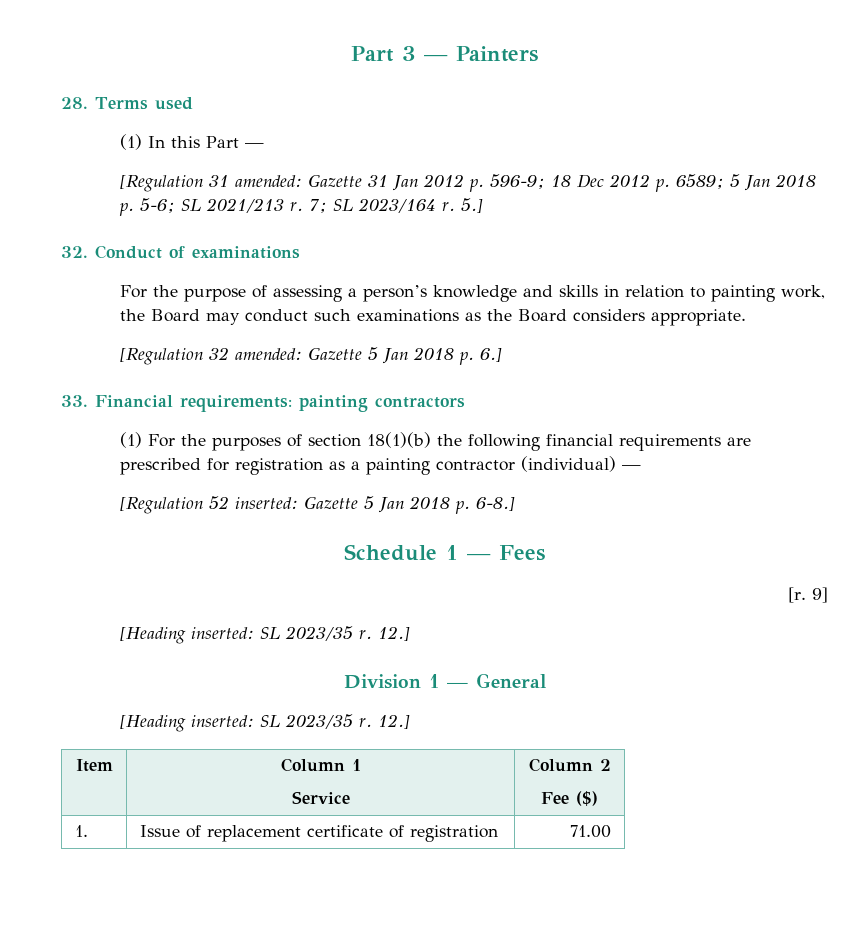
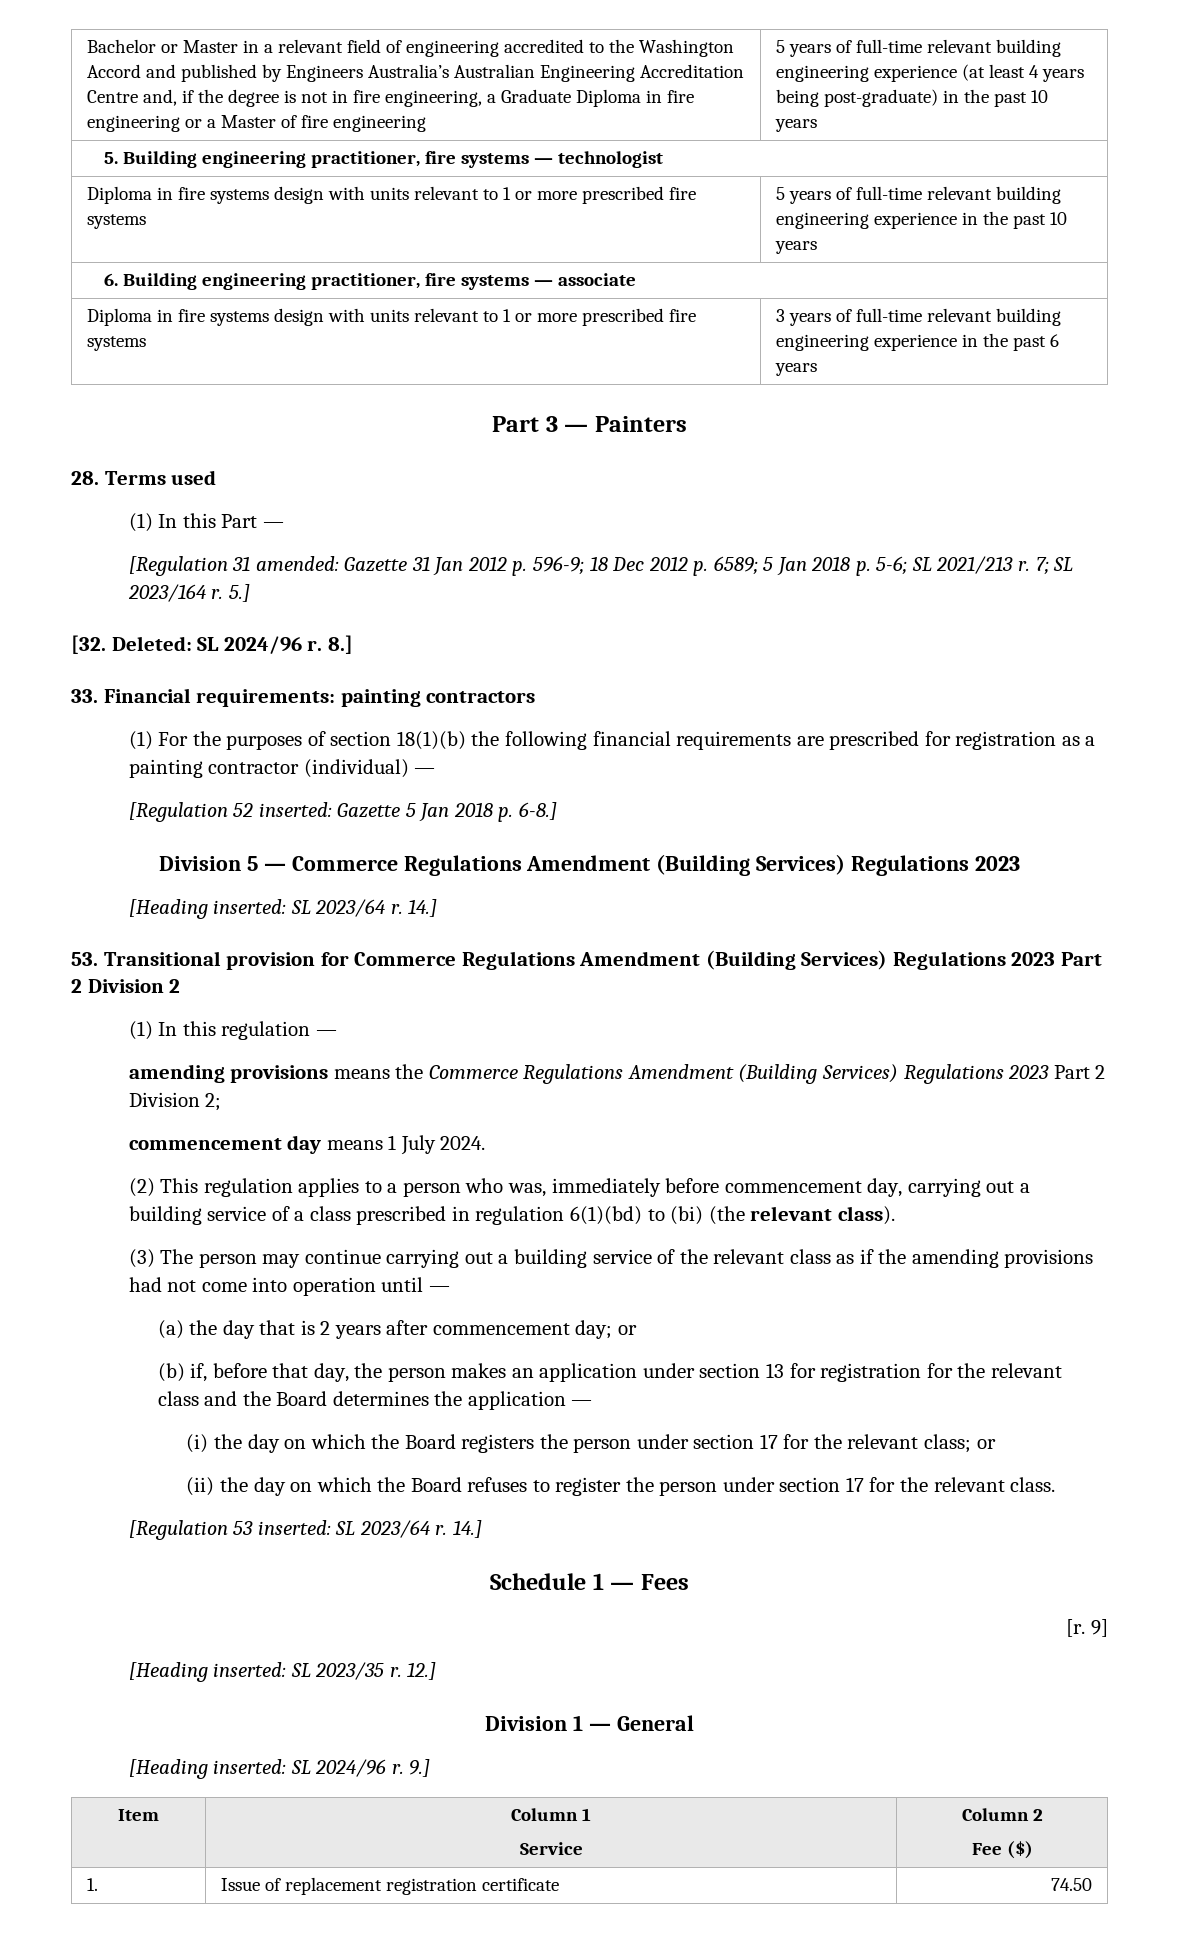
(350, 54) none -> [86,39,734,57] [86,64,744,82] [86,89,694,107] [86,115,426,132] [775,39,1061,57] [775,64,1084,82] [775,89,1048,107] [774,119,817,132] [104,151,663,168] [86,186,696,204] [86,214,146,229] [775,186,1061,204] [775,211,1067,229] [774,241,817,254] [104,273,636,290] [86,308,696,326] [86,336,146,351] [775,308,1061,326] [775,333,1059,351] [774,363,817,376] Bachelor or Master in a relevant field of engineering accredited to the Washington Accord and published by Engineers Australia’s Australian Engineering Accreditation Centre and, if the degree is not in fire engineering, a Graduate Diploma in fire engineering or a Master of fire engineering | 5 years of full-time relevant building engineering experience (at least 4 years being post-graduate) in the past 10 years // 5. Building engineering practitioner, fire systems — technologist // Diploma in fire systems design with units relevant to 1 or more prescribed fire systems | 5 years of full-time relevant building engineering experience in the past 10 years // 6. Building engineering practitioner, fire systems — associate // Diploma in fire systems design with units relevant to 1 or more prescribed fire systems | 3 years of full-time relevant building engineering experience in the past 6 years //
[61,245,300,259] [119,285,825,302] [119,309,746,326] [119,347,502,365] 32. Conduct of examinations // For the purpose of assessing a person’s knowledge and skills in relation to painting work, the Board may conduct such examinations as the Board considers appropriate. // [Regulation 32 amended: Gazette 5 Jan 2018 p. 6.] -> [71,635,353,654] [32. Deleted: SL 2024/96 r. 8.]
(515, 503) none -> [158,854,1021,876] [128,899,438,919] [71,950,1102,970] [71,979,181,993] [128,1021,337,1040] [128,1064,1106,1084] [128,1092,222,1111] [128,1135,486,1155] [128,1178,1030,1197] [128,1206,895,1225] [128,1249,1094,1268] [128,1277,450,1296] [157,1320,637,1339] [157,1363,1062,1382] [157,1391,593,1410] [186,1434,996,1453] [186,1477,1056,1496] [128,1520,482,1540] // Division 5 — Commerce Regulations Amendment (Building Services) Regulations 2023 // [Heading inserted: SL 2023/64 r. 14.] // 53. Transitional provision for Commerce Regulations Amendment (Building Services) Regulations 2023 Part 2 Division 2 // (1) In this regulation — // amending provisions means the Commerce Regulations Amendment (Building Services) Regulations 2023 Part 2 Division 2; // commencement day means 1 July 2024. // (2) This regulation applies to a person who was, immediately before commencement day, carrying out a building service of a class prescribed in regulation 6(1)(bd) to (bi) (the relevant class). // (3) The person may continue carrying out a building service of the relevant class as if the amending provisions had not come into operation until — // (a) the day that is 2 years after commencement day; or // (b) if, before that day, the person makes an application under section 13 for registration for the relevant class and the Board determines the application — // (i) the day on which the Board registers the person under section 17 for the relevant class; or // (ii) the day on which the Board refuses to register the person under section 17 for the relevant class. // [Regulation 53 inserted: SL 2023/64 r. 14.]
[284,714,410,729] 2023/35 r. 12.] -> [315,1759,431,1777] 2024/96 r. 9.]
(301, 833) none -> [385,1878,477,1895] registration
[388,825,498,842] [570,825,612,838] of registration | 71.00 -> [1051,1878,1093,1891] | 74.50

